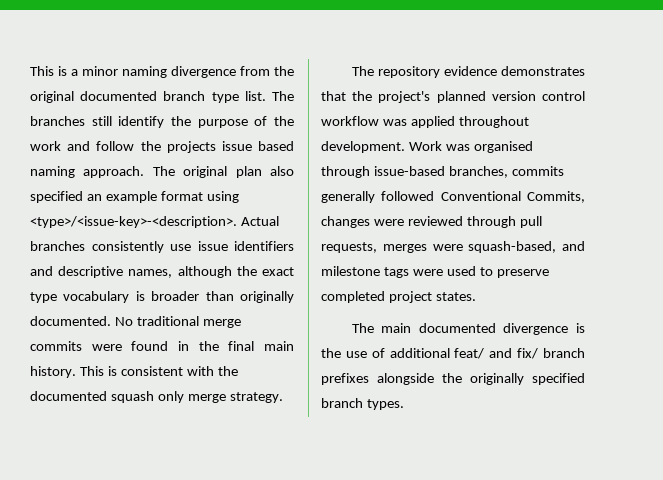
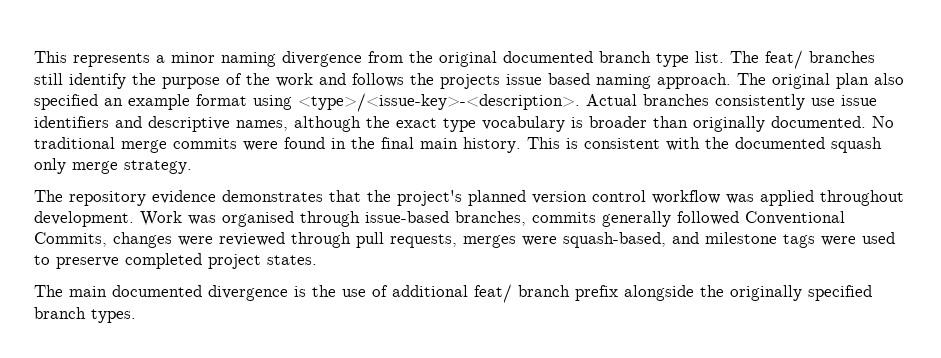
[30,66,67,76] This is -> [34,51,150,67] This represents
(294, 96) none -> [765,50,803,69] feat/
[96,141,135,151] follow -> [352,73,404,87] follows
[489,348,585,359] [321,373,369,385] and fix/ branch prefixes -> [518,285,618,301] branch prefix

